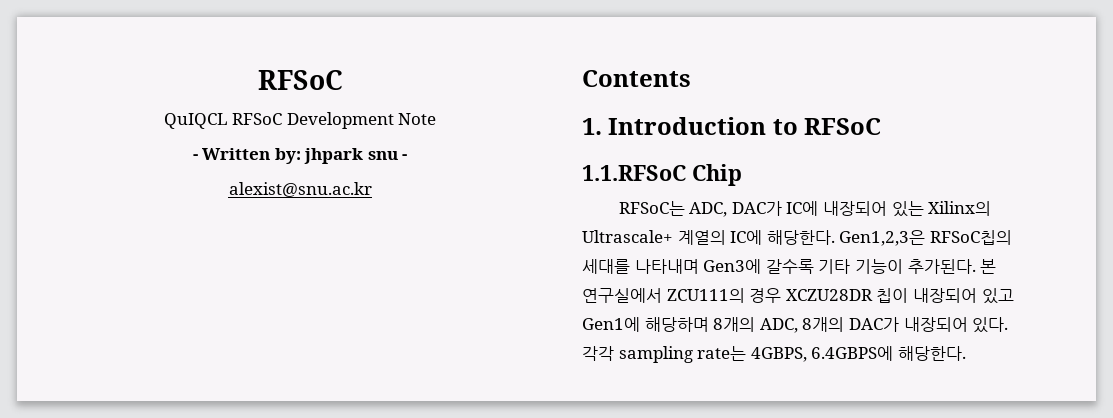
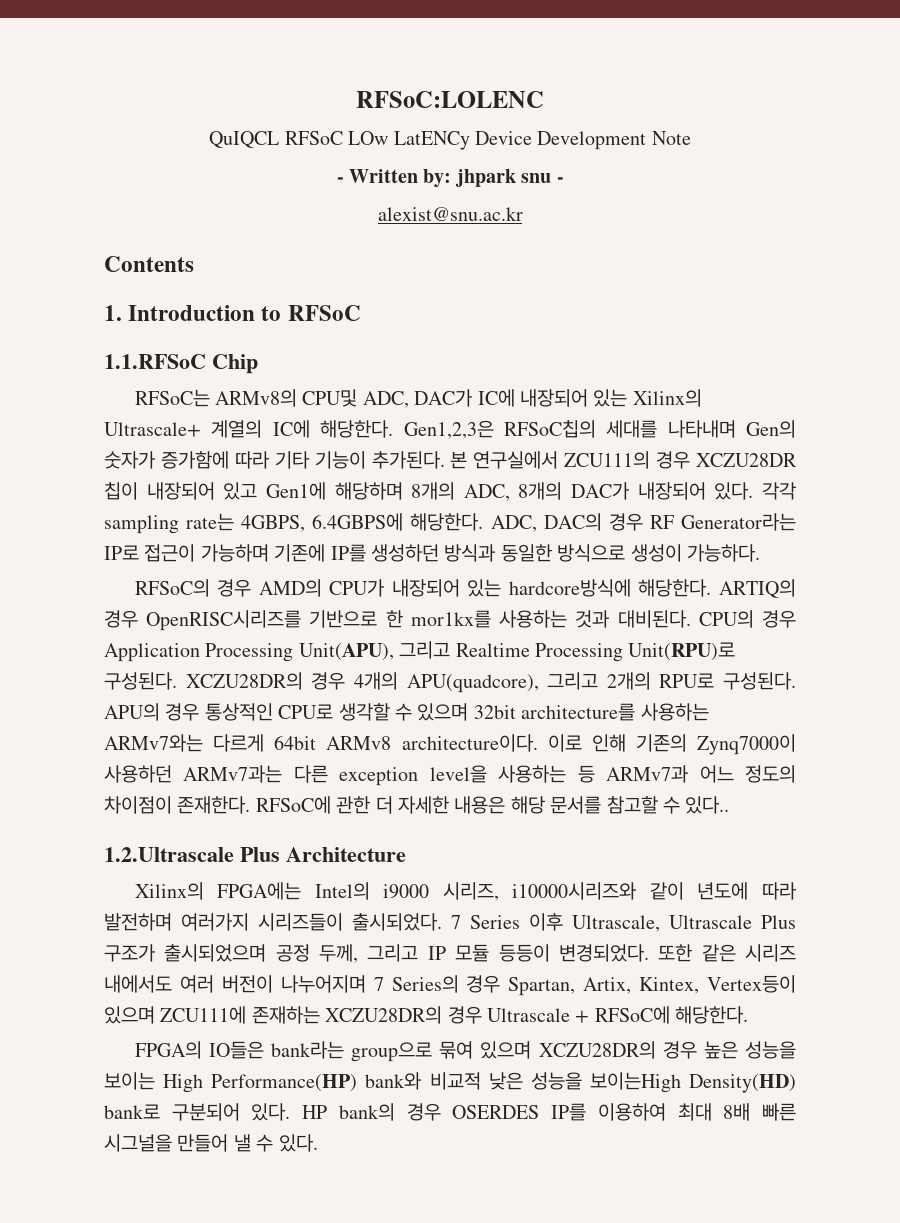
[257,70,343,90] RFSoC -> [356,91,544,108] RFSoC:LOLENC
(283, 119) none -> [348,131,532,150] LOw LatENCy Device
(685, 208) none -> [215,389,358,407] ARMv8의 CPU및
[703,259,814,274] Gen3에 갈수록 -> [746,420,796,438] [104,451,270,469] Gen의 숫자가 증가함에 따라
(966, 353) none -> [490,513,796,532] [104,544,760,562] [134,579,796,599] [104,610,796,631] [104,641,736,662] [104,672,796,693] [104,703,709,721] [104,734,796,755] [104,765,797,786] [104,796,730,814] [104,847,406,862] [134,882,797,901] [104,913,796,932] [104,944,797,963] [104,975,796,996] [104,1006,749,1024] [134,1041,797,1062] [104,1072,796,1093] [104,1103,797,1121] [104,1134,318,1152] ADC, DAC의 경우 RF Generator라는 IP로 접근이 가능하며 기존에 IP를 생성하던 방식과 동일한 방식으로 생성이 가능하다. // RFSoC의 경우 AMD의 CPU가 내장되어 있는 hardcore방식에 해당한다. ARTIQ의 경우 OpenRISC시리즈를 기반으로 한 mor1kx를 사용하는 것과 대비된다. CPU의 경우 Application Processing Unit(APU), 그리고 Realtime Processing Unit(RPU)로 구성된다. XCZU28DR의 경우 4개의 APU(quadcore), 그리고 2개의 RPU로 구성된다. APU의 경우 통상적인 CPU로 생각할 수 있으며 32bit architecture를 사용하는 ARMv7와는 다르게 64bit ARMv8 architecture이다. 이로 인해 기존의 Zynq7000이 사용하던 ARMv7과는 다른 exception level을 사용하는 등 ARMv7과 어느 정도의 차이점이 존재한다. RFSoC에 관한 더 자세한 내용은 해당 문서를 참고할 수 있다.. // 1.2.Ultrascale Plus Architecture // Xilinx의 FPGA에는 Intel의 i9000 시리즈, i10000시리즈와 같이 년도에 따라 발전하며 여러가지 시리즈들이 출시되었다. 7 Series 이후 Ultrascale, Ultrascale Plus 구조가 출시되었으며 공정 두께, 그리고 IP 모듈 등등이 변경되었다. 또한 같은 시리즈 내에서도 여러 버전이 나누어지며 7 Series의 경우 Spartan, Artix, Kintex, Vertex등이 있으며 ZCU111에 존재하는 XCZU28DR의 경우 Ultrascale + RFSoC에 해당한다. // FPGA의 IO들은 bank라는 group으로 묶여 있으며 XCZU28DR의 경우 높은 성능을 보이는 High Performance(HP) bank와 비교적 낮은 성능을 보이는High Density(HD) bank로 구분되어 있다. HP bank의 경우 OSERDES IP를 이용하여 최대 8배 빠른 시그널을 만들어 낼 수 있다.

